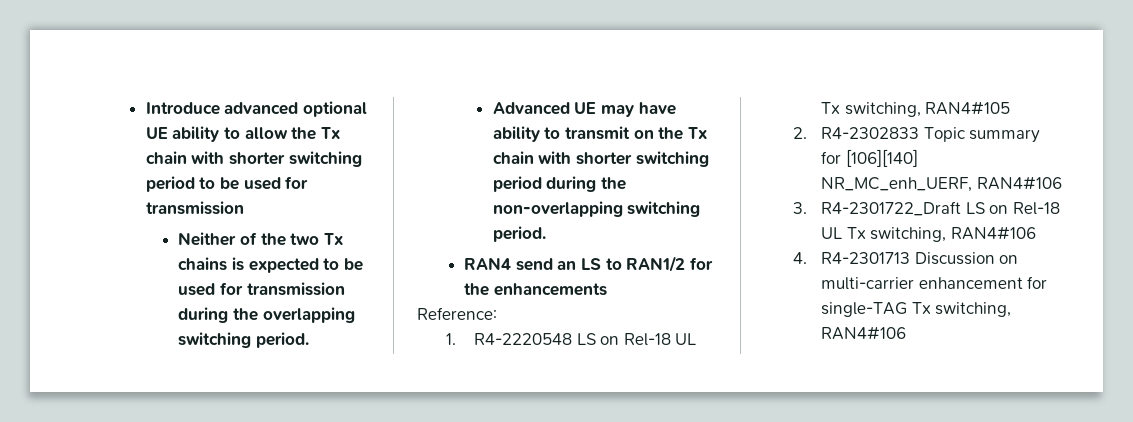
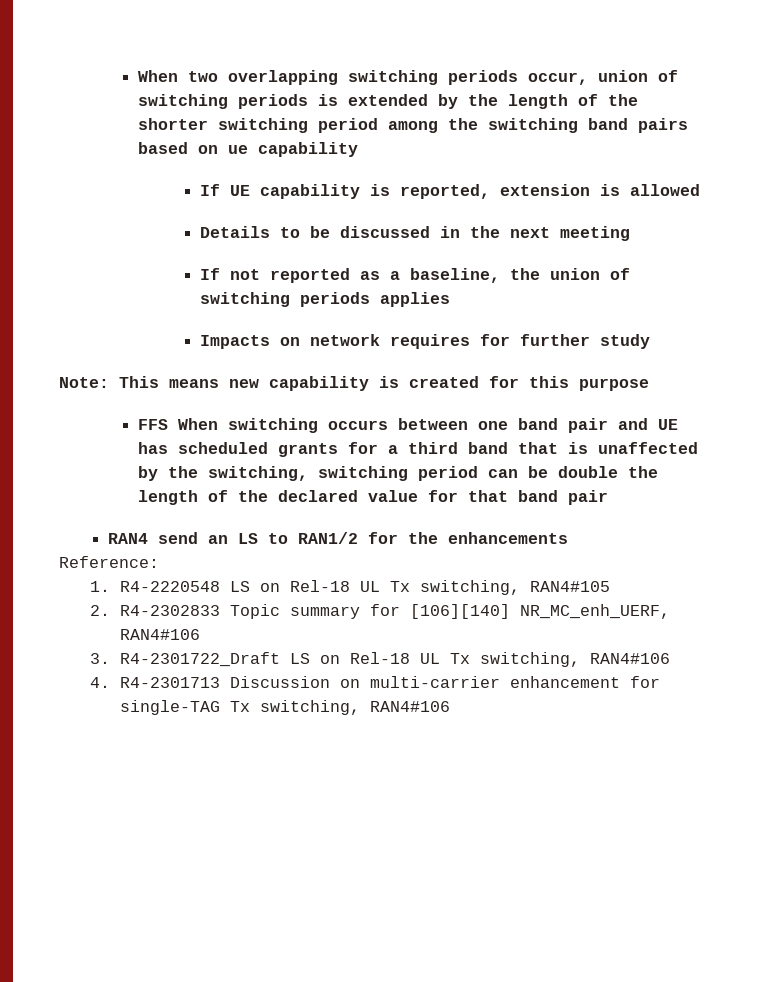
[145,101,367,117] [145,126,340,142] [145,151,362,167] [145,176,309,192] [145,201,244,215] [178,232,343,246] [178,257,363,273] [178,282,345,296] [178,307,355,323] [178,332,309,348] [492,102,676,117] [492,126,707,142] [492,151,709,167] [492,176,626,192] [492,201,701,217] [492,226,546,242] Introduce advanced optional UE ability to allow the Tx chain with shorter switching period to be used for transmission // Neither of the two Tx chains is expected to be used for transmission during the overlapping switching period. // Advanced UE may have ability to transmit on the Tx chain with shorter switching period during the non-overlapping switching period. -> [138,70,679,85] [138,94,639,109] [138,118,689,133] [138,142,359,157] [199,184,700,199] [199,226,630,241] [199,268,630,283] [199,292,450,307] [199,334,650,349] [59,376,649,391] [138,418,679,433] [138,442,699,457] [138,466,659,481] [138,490,609,505] When two overlapping switching periods occur, union of switching periods is extended by the length of the shorter switching period among the switching band pairs based on ue capability // If UE capability is reported, extension is allowed // Details to be discussed in the next meeting // If not reported as a baseline, the union of switching periods applies // Impacts on network requires for further study // Note: This means new capability is created for this purpose // FFS When switching occurs between one band pair and UE has scheduled grants for a third band that is unaffected by the switching, switching period can be double the length of the declared value for that band pair

